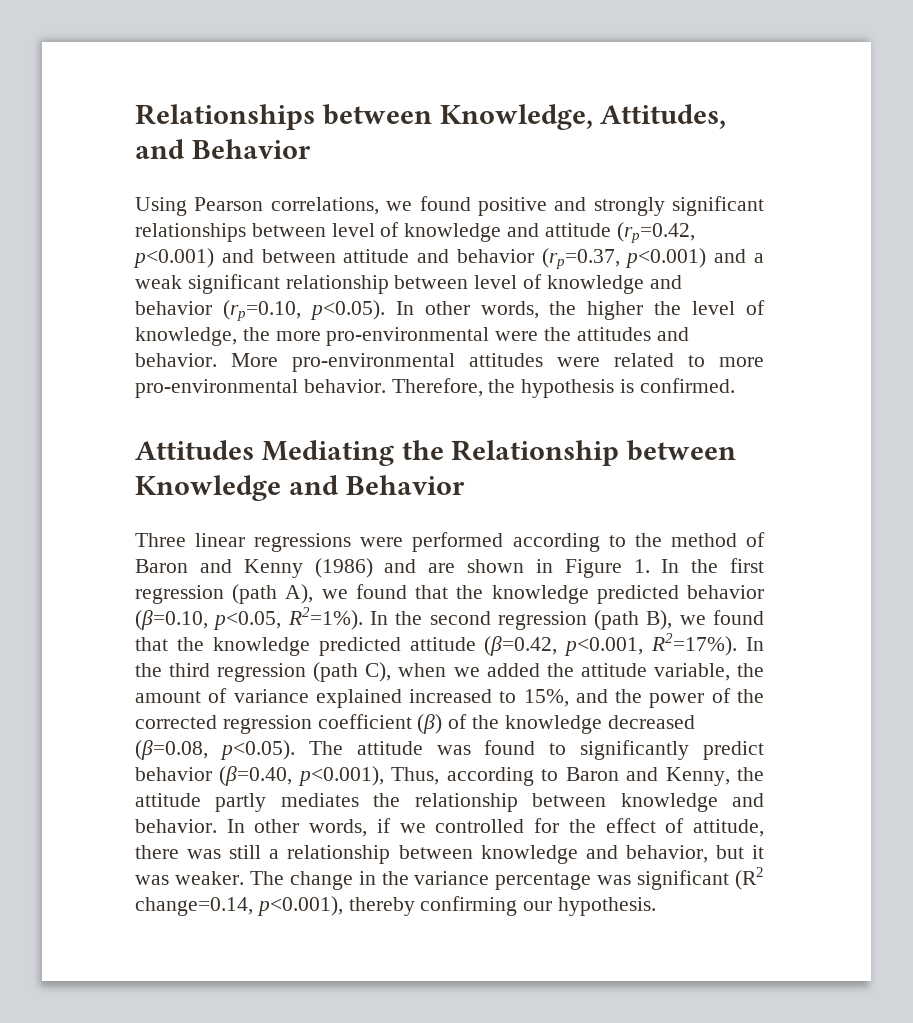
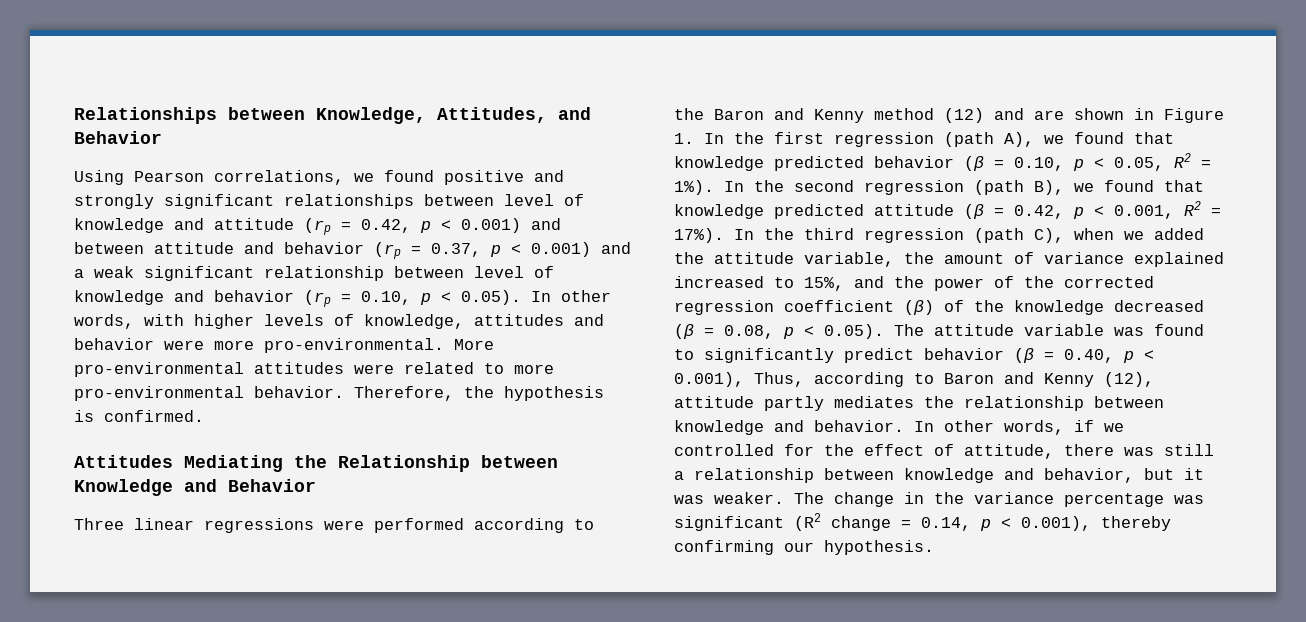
[616,222,695,243] [133,248,214,268] (rp=0.42, p<0.001) -> [304,218,521,235] (rp = 0.42, p < 0.001)
[541,248,707,269] (rp=0.37, p<0.001) -> [374,242,591,259] (rp = 0.37, p < 0.001)
[222,300,765,321] [135,327,689,346] [135,353,217,367] (rp=0.10, p<0.05). In other words, the higher the level of knowledge, the more pro-environmental were the attitudes and behavior. -> [304,290,611,307] [74,314,604,329] [74,338,444,353] (rp = 0.10, p < 0.05). In other words, with higher levels of knowledge, attitudes and behavior were more pro-environmental.
[670,532,765,547] [135,558,373,578] method of Baron and Kenny (1986) -> [714,108,984,123] Baron and Kenny method (12)
[456,585,484,599] the -> (1174, 138) none
[135,607,363,630] (β=0.10, p<0.05, R2=1%). -> [964,153,1211,171] [674,180,714,195] (β = 0.10, p < 0.05, R2 = 1%).
[176,637,204,651] the -> (1204, 186) none
[484,633,738,656] (β=0.42, p<0.001, R2=17%). -> [964,201,1221,219] [674,228,724,243] (β = 0.42, p < 0.001, R2 = 17%).
[135,740,295,760] (β=0.08, p<0.05). -> [674,324,884,339] (β = 0.08, p < 0.05).
(423, 748) none -> [1024,324,1104,336] variable
[219,766,384,786] (β=0.40, p<0.001), -> [1014,348,1154,363] [674,372,744,387] (β = 0.40, p < 0.001),
[665,767,765,786] Kenny, the -> [1044,372,1154,387] Kenny (12),
[135,896,343,916] change=0.14, p<0.001), -> [831,516,1091,531] change = 0.14, p < 0.001),

